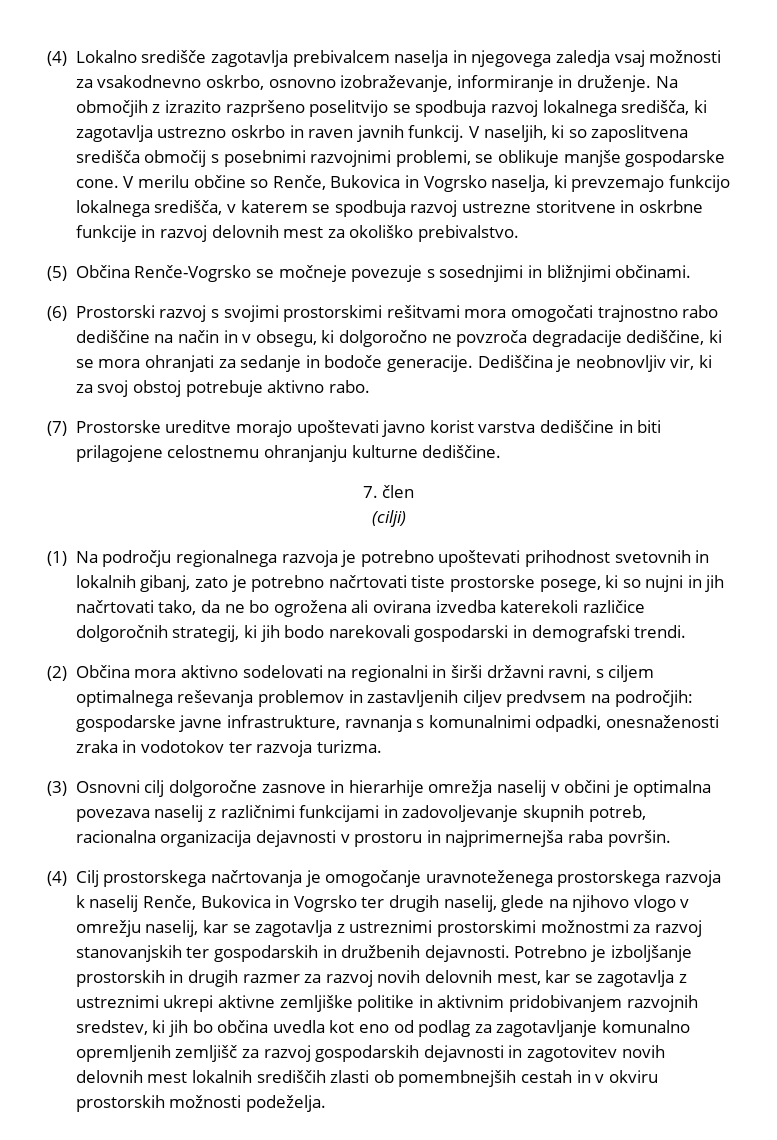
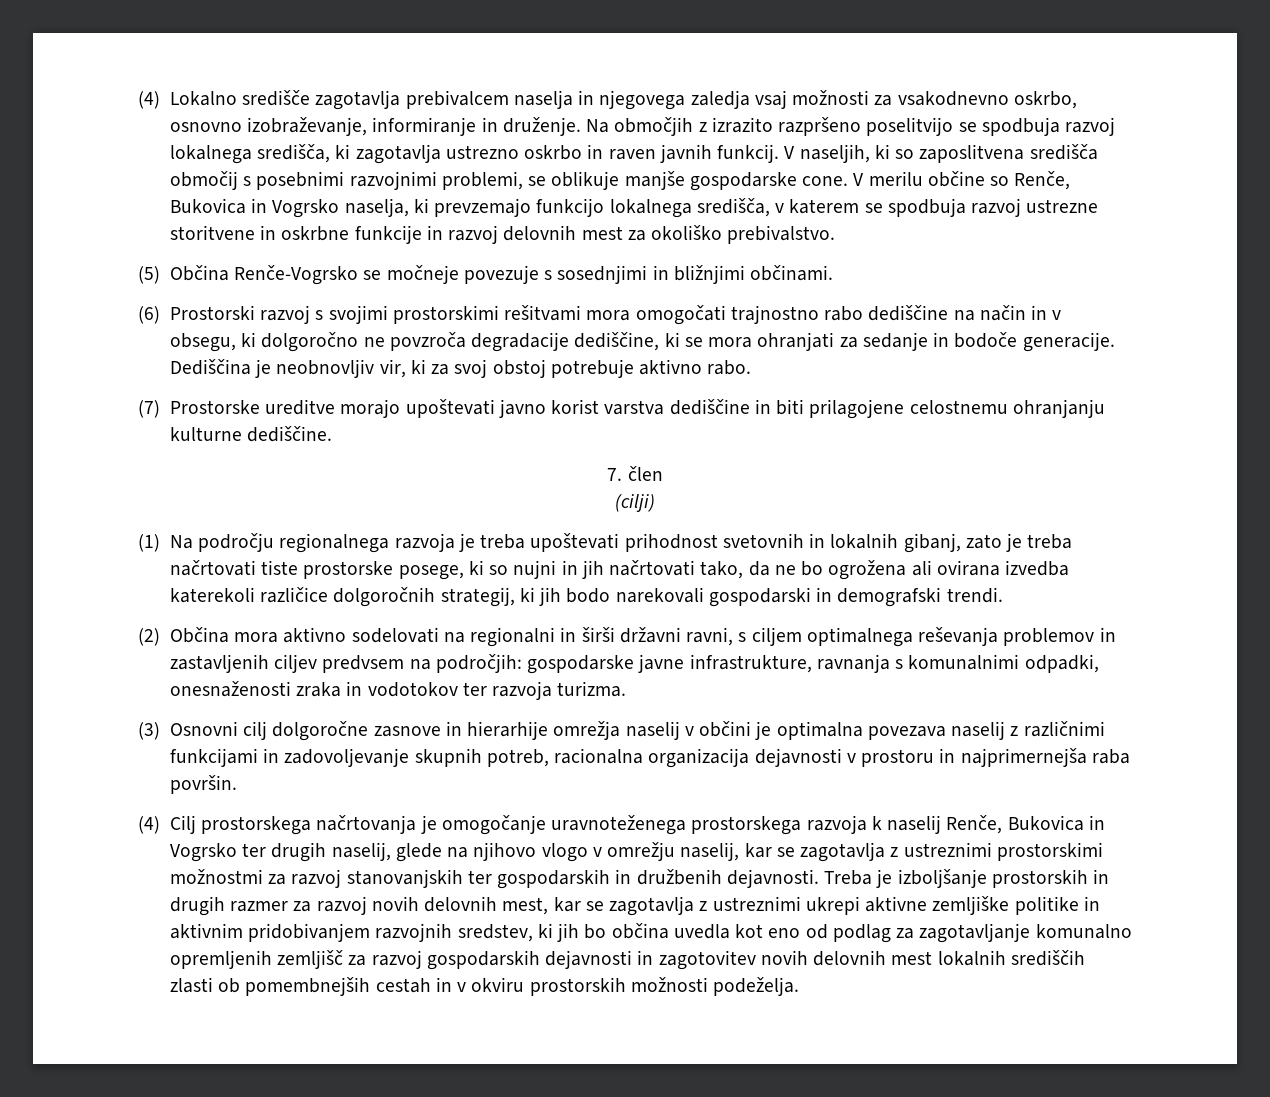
[360,550,434,567] potrebno -> [480,534,526,549] treba
[251,575,325,592] potrebno -> [1027,534,1073,549] treba
[514,945,588,958] Potrebno -> [824,870,873,885] Treba

